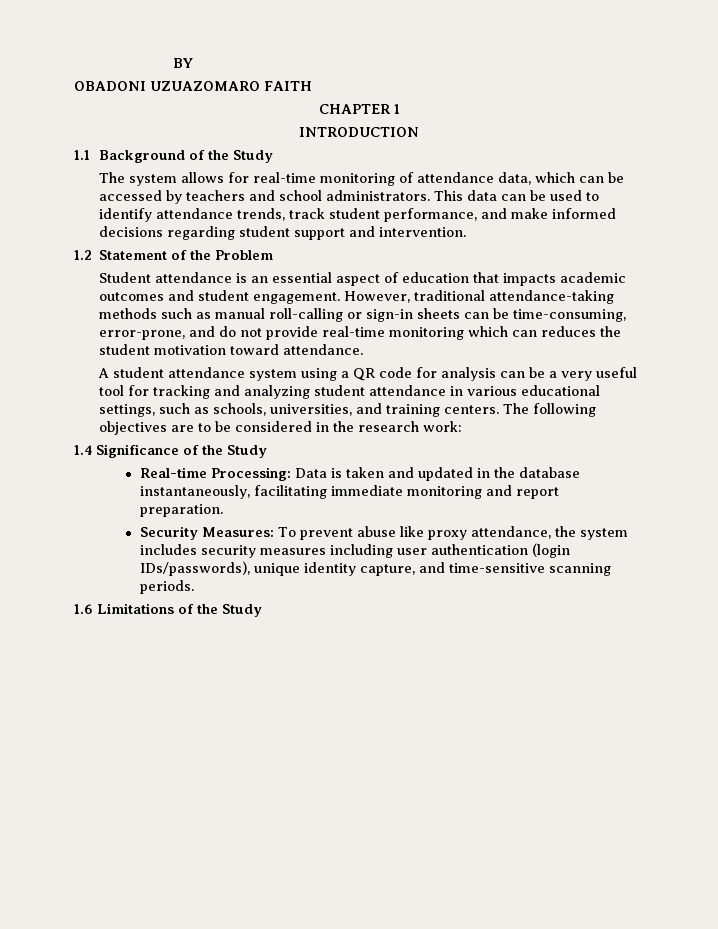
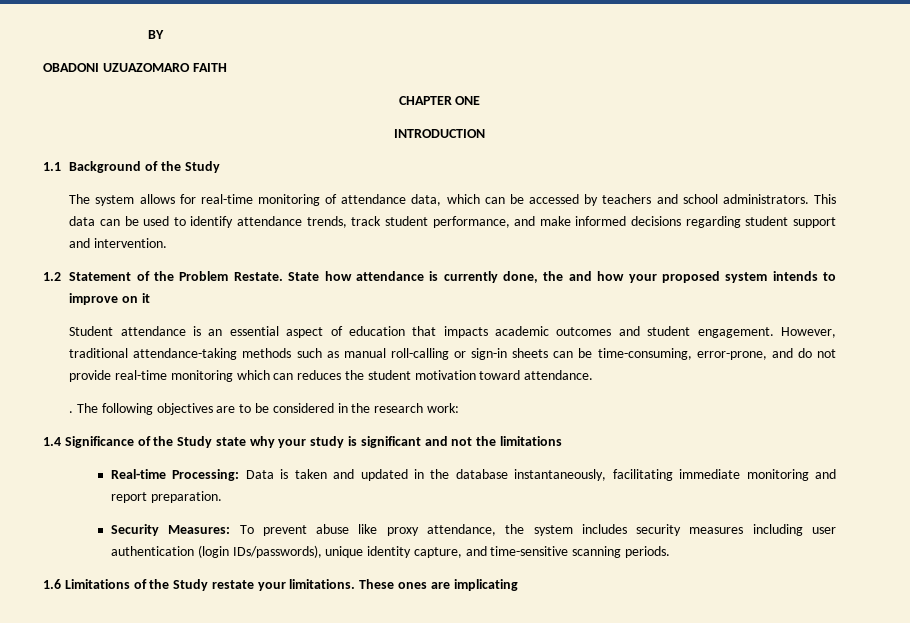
[393,104,400,114] 1 -> [455,96,481,105] ONE
(274, 255) none -> [233,271,836,283] [69,293,150,305] Restate. State how attendance is currently done, the and how your proposed system intends to improve on it
[97,367,637,381] [98,385,600,399] [98,403,499,417] A student attendance system using a QR code for analysis can be a very useful tool for tracking and analyzing student attendance in various educational settings, such as schools, universities, and training centers. -> [69,411,74,413] .
(267, 451) none -> [215,436,562,448] state why your study is significant and not the limitations
(262, 610) none -> [211,579,518,591] restate your limitations. These ones are implicating

